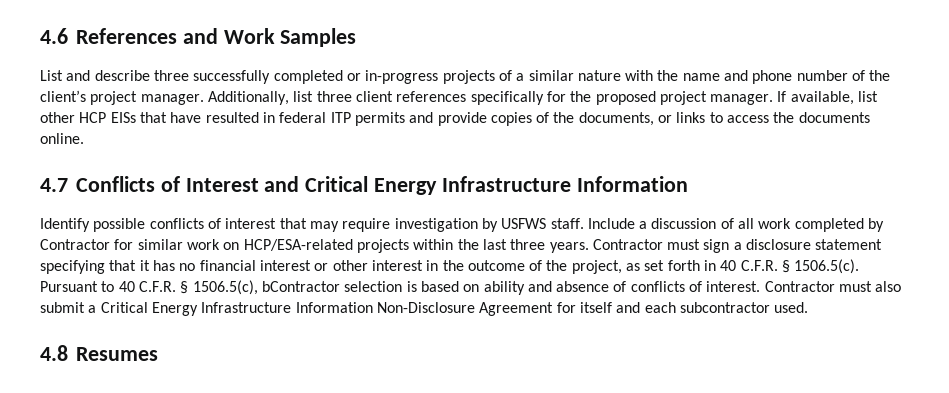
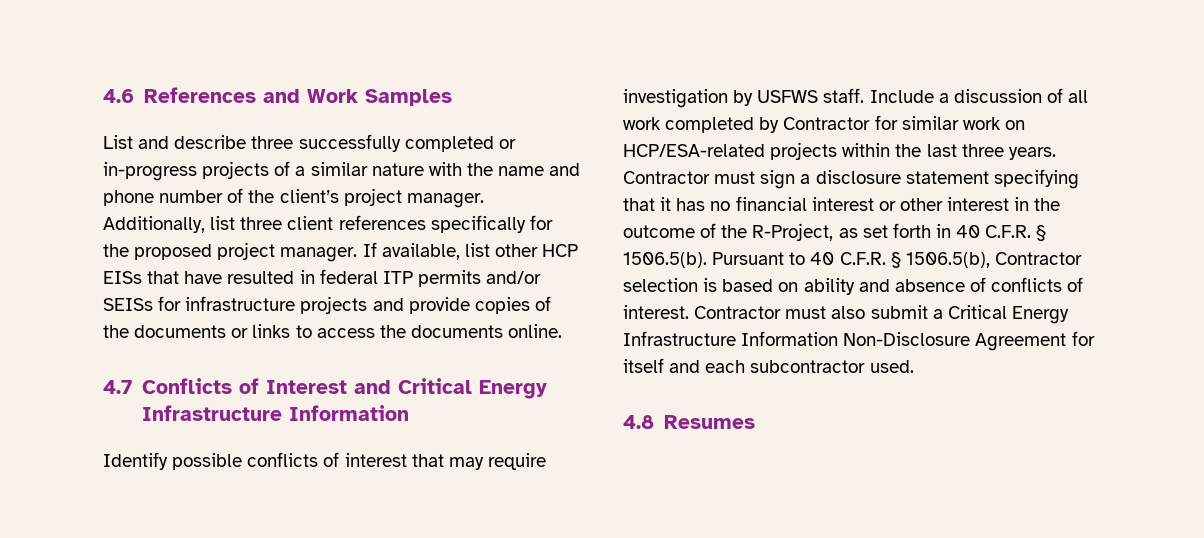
(405, 119) none -> [486,271,542,284] [103,296,368,314] and/or SEISs for infrastructure projects
[578,112,654,126] documents, -> [134,325,227,338] documents
[571,260,622,274] project, -> [752,223,834,241] R-Project,
[794,259,860,274] 1506.5(c). -> [623,252,707,268] 1506.5(b).
[192,280,340,295] 1506.5(c), bContractor -> [905,252,1082,268] 1506.5(b), Contractor

